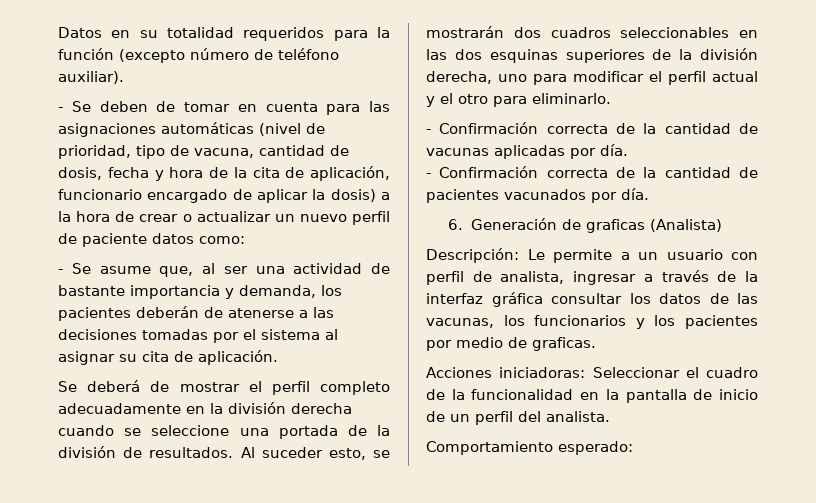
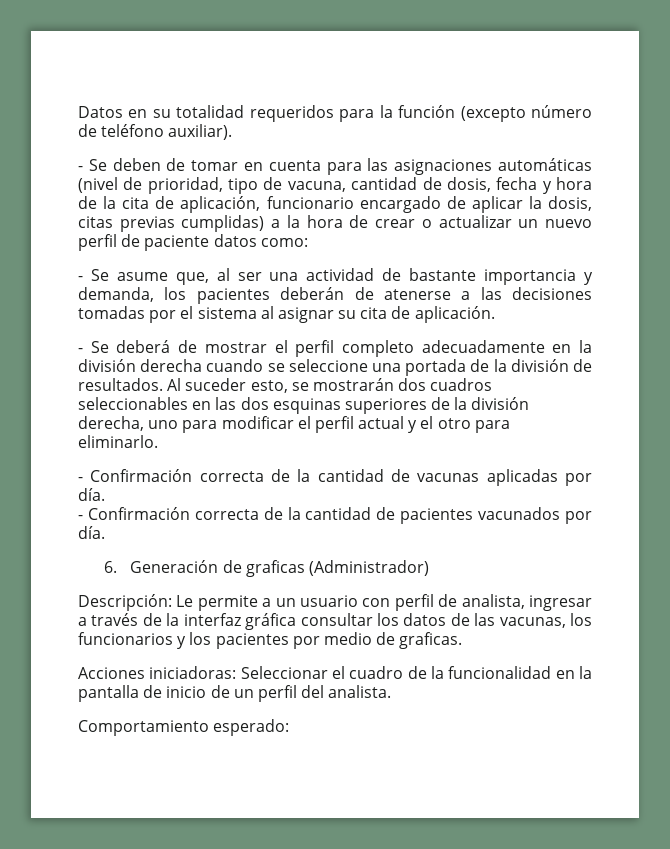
[330,189,376,202] dosis) -> [548,196,593,211] [78,215,265,232] dosis, citas previas cumplidas)
(278, 357) none -> [78,348,83,353] -
[649,219,722,232] (Analista) -> [309,560,430,576] (Administrador)

